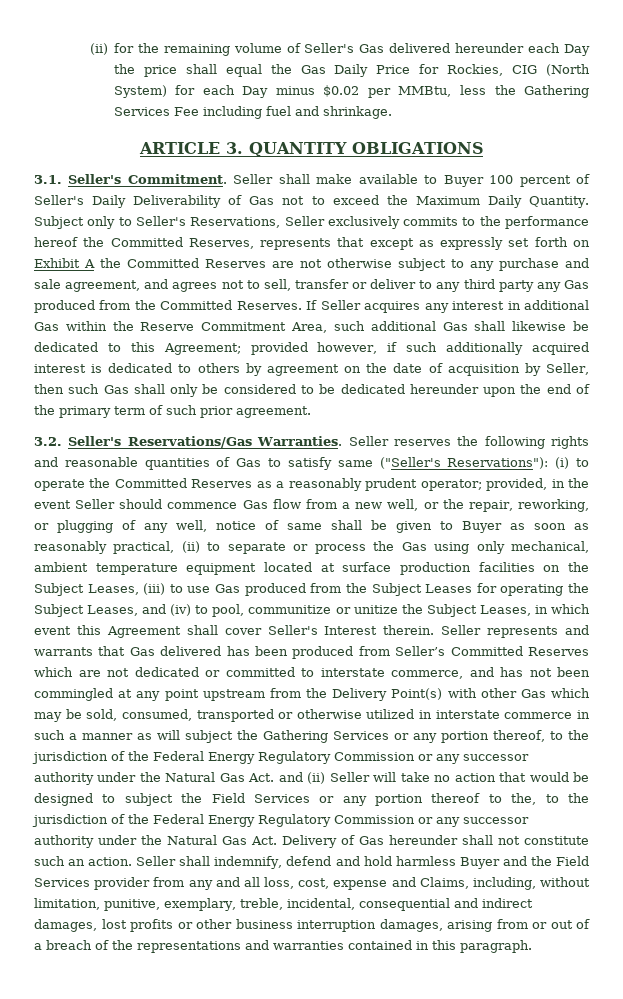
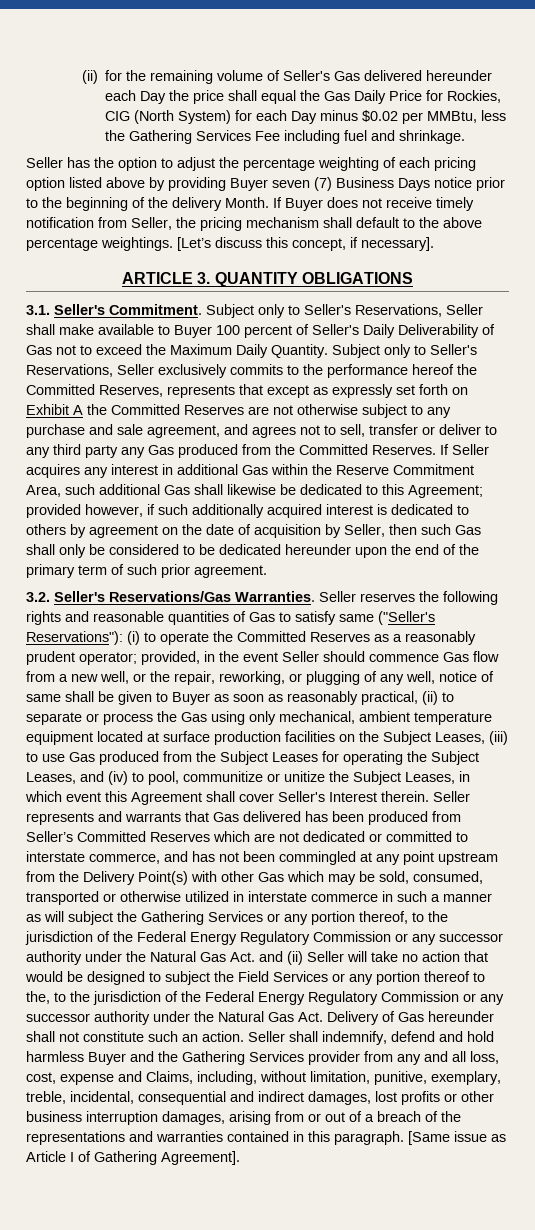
(392, 112) none -> [26,157,476,171] [26,177,505,191] [26,197,474,211] [26,217,482,231] [26,237,434,251] // Seller has the option to adjust the percentage weighting of each pricing option listed above by providing Buyer seven (7) Business Days notice prior to the beginning of the delivery Month. If Buyer does not receive timely notification from Seller, the pricing mechanism shall default to the above percentage weightings. [Let’s discuss this concept, if necessary].
(227, 179) none -> [206,304,442,318] Subject only to Seller's Reservations,
[556,856,589,866] Field -> [182,1051,245,1065] Gathering
(532, 946) none -> [408,1131,506,1145] [26,1151,240,1165] [Same issue as Article I of Gathering Agreement].

